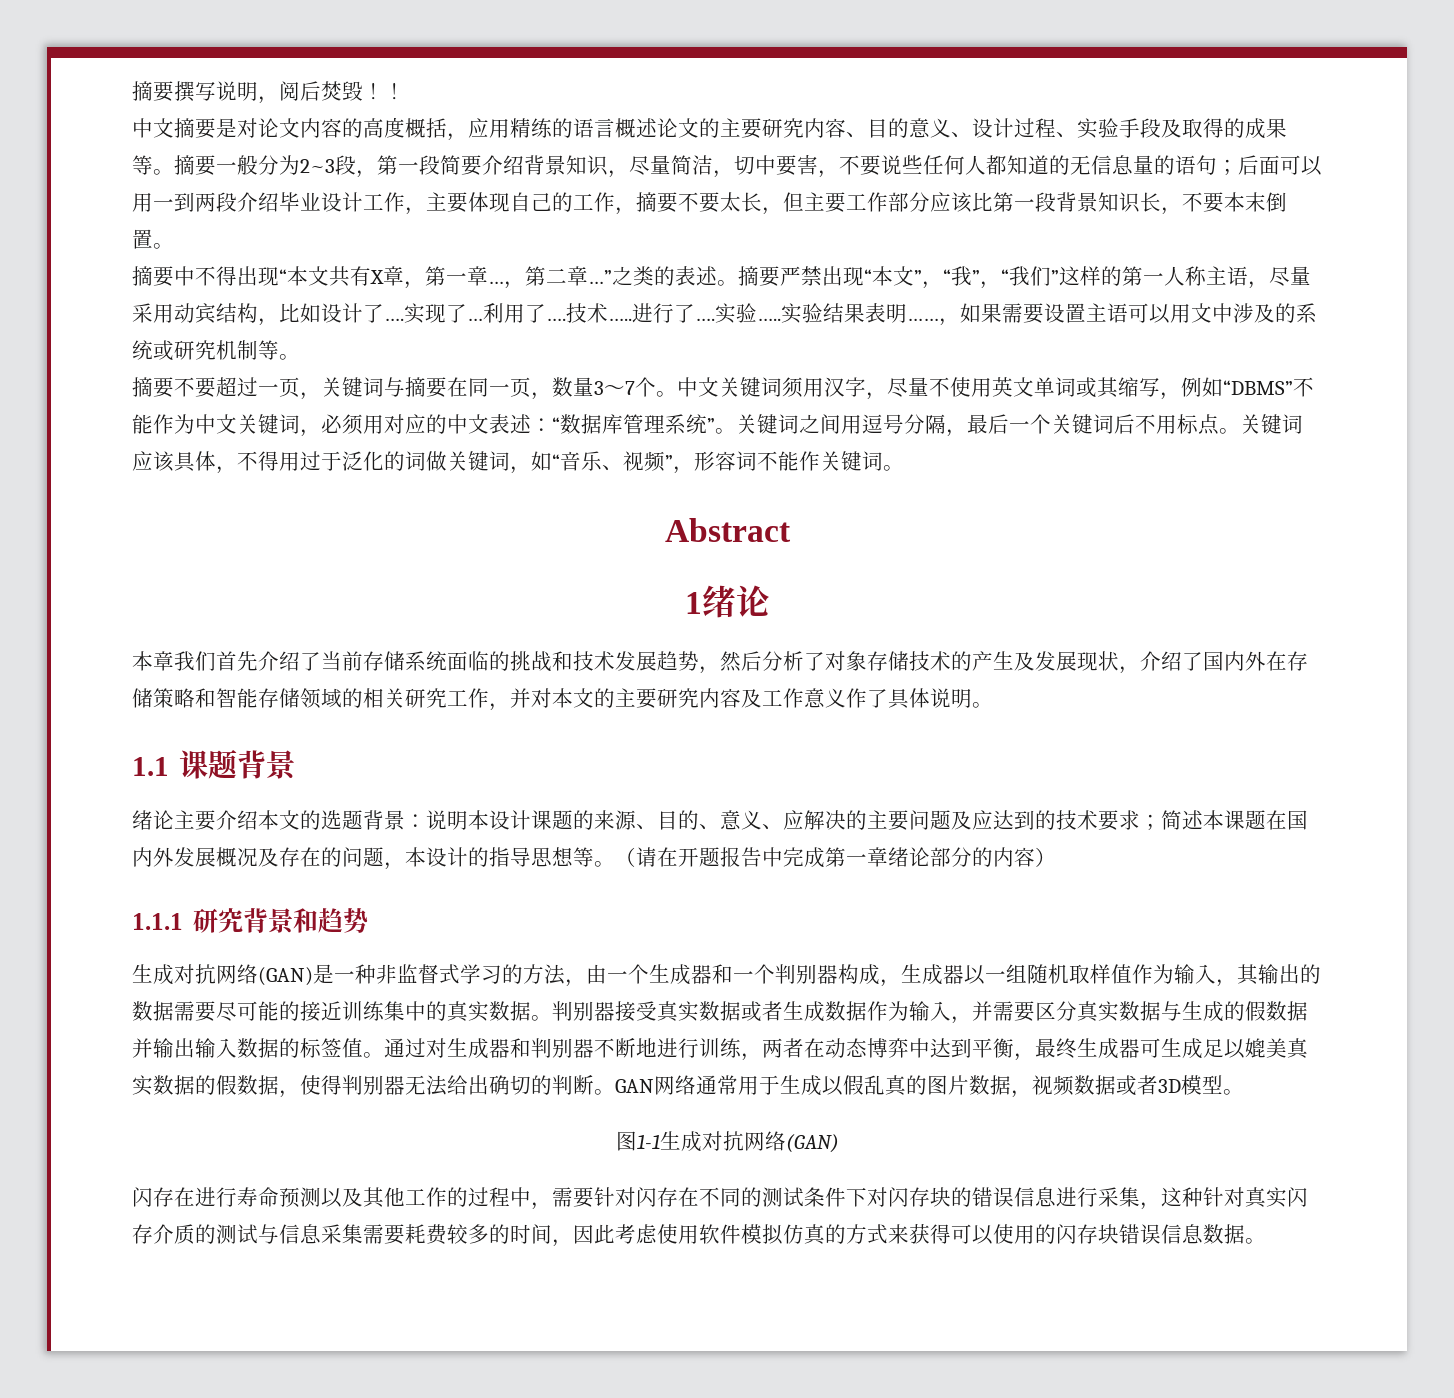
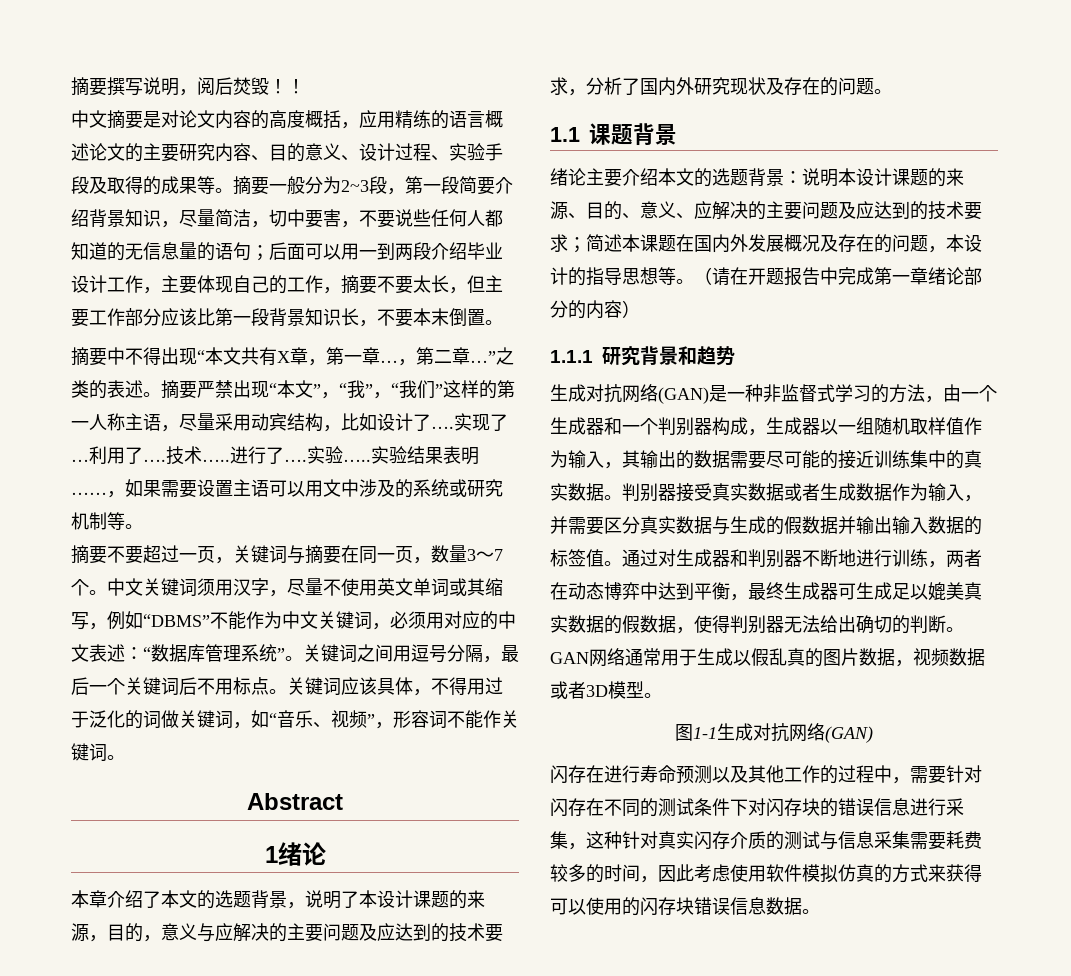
[174,651,1308,674] [132,688,972,711] 我们首先介绍了当前存储系统面临的挑战和技术发展趋势，然后分析了对象存储技术的产生及发展现状，介绍了国内外在存储策略和智能存储领域的相关研究工作，并对本文的主要研究内容及工作意义作了具体说明 -> [107,890,485,909] [71,923,503,942] [550,77,874,96] 介绍了本文的选题背景，说明了本设计课题的来源，目的，意义与应解决的主要问题及应达到的技术要求，分析了国内外研究现状及存在的问题

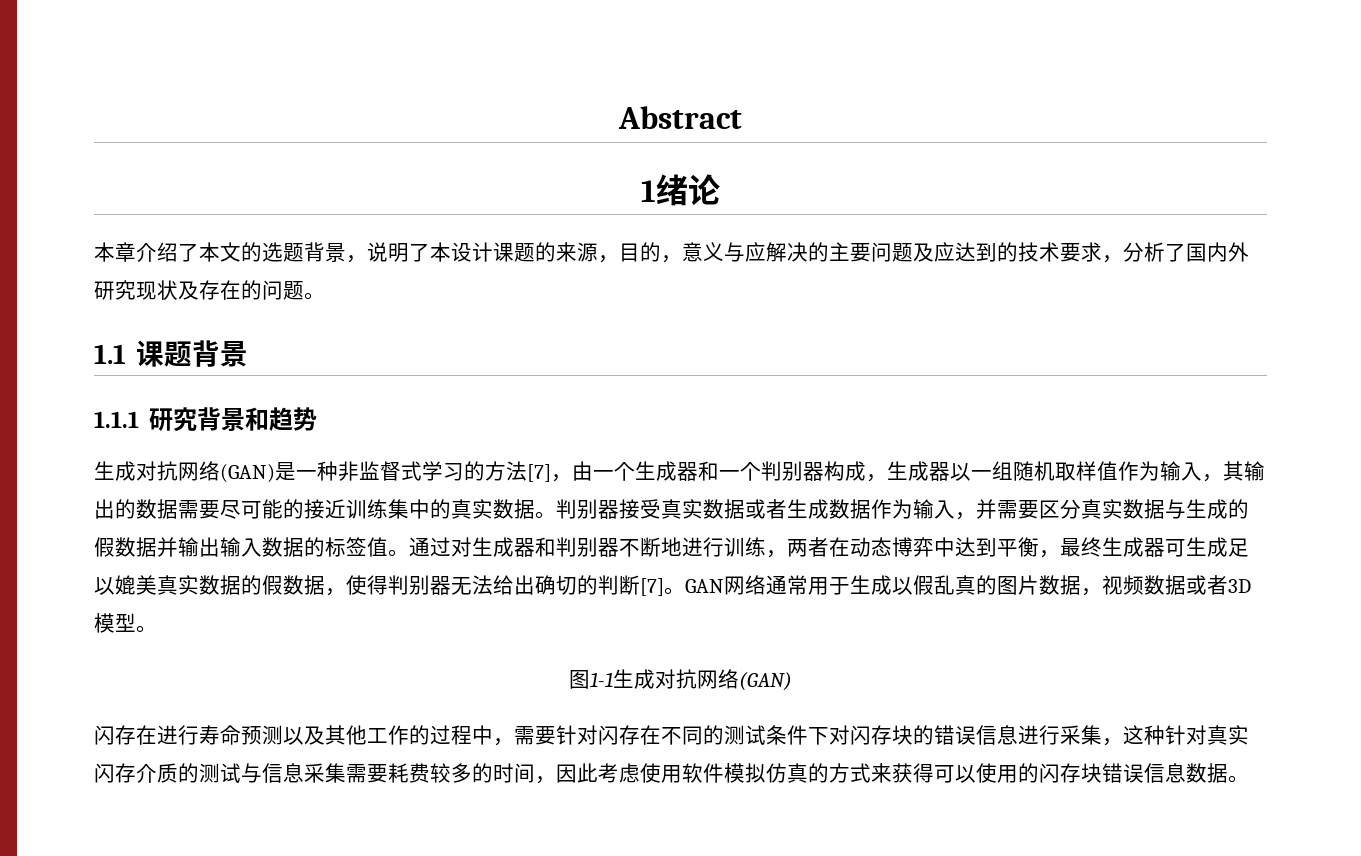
[71,77,305,96] [71,110,503,129] [71,143,503,162] [71,176,513,195] [71,209,503,228] [71,242,503,261] [71,275,503,294] [71,308,503,327] [71,347,514,366] [71,380,515,399] [71,413,508,432] [71,446,479,465] [71,479,503,498] [71,512,143,530] [71,545,503,564] [71,578,503,597] [71,611,516,630] [71,644,519,663] [71,677,503,696] [71,710,519,729] [71,743,125,761] 摘要撰写说明，阅后焚毁！！ // 中文摘要是对论文内容的高度概括，应用精练的语言概述论文的主要研究内容、目的意义、设计过程、实验手段及取得的成果等。摘要一般分为2~3段，第一段简要介绍背景知识，尽量简洁，切中要害，不要说些任何人都知道的无信息量的语句；后面可以用一到两段介绍毕业设计工作，主要体现自己的工作，摘要不要太长，但主要工作部分应该比第一段背景知识长，不要本末倒置。 // 摘要中不得出现“本文共有X章，第一章…，第二章…”之类的表述。摘要严禁出现“本文”，“我”，“我们”这样的第一人称主语，尽量采用动宾结构，比如设计了….实现了…利用了….技术…..进行了….实验…..实验结果表明……，如果需要设置主语可以用文中涉及的系统或研究机制等。 // 摘要不要超过一页，关键词与摘要在同一页，数量3～7个。中文关键词须用汉字，尽量不使用英文单词或其缩写，例如“DBMS”不能作为中文关键词，必须用对应的中文表述：“数据库管理系统”。关键词之间用逗号分隔，最后一个关键词后不用标点。关键词应该具体，不得用过于泛化的词做关键词，如“音乐、视频”，形容词不能作关键词。 // -> (618, 117) none
[550,168,964,187] [550,201,982,220] [550,234,982,253] [550,267,982,286] [550,300,640,319] // 绪论主要介绍本文的选题背景：说明本设计课题的来源、目的、意义、应解决的主要问题及应达到的技术要求；简述本课题在国内外发展概况及存在的问题，本设计的指导思想等。（请在开题报告中完成第一章绪论部分的内容） -> (249, 354) none
(925, 393) none -> [527,464,551,482] [7]
(946, 624) none -> [640,578,664,596] [7]

